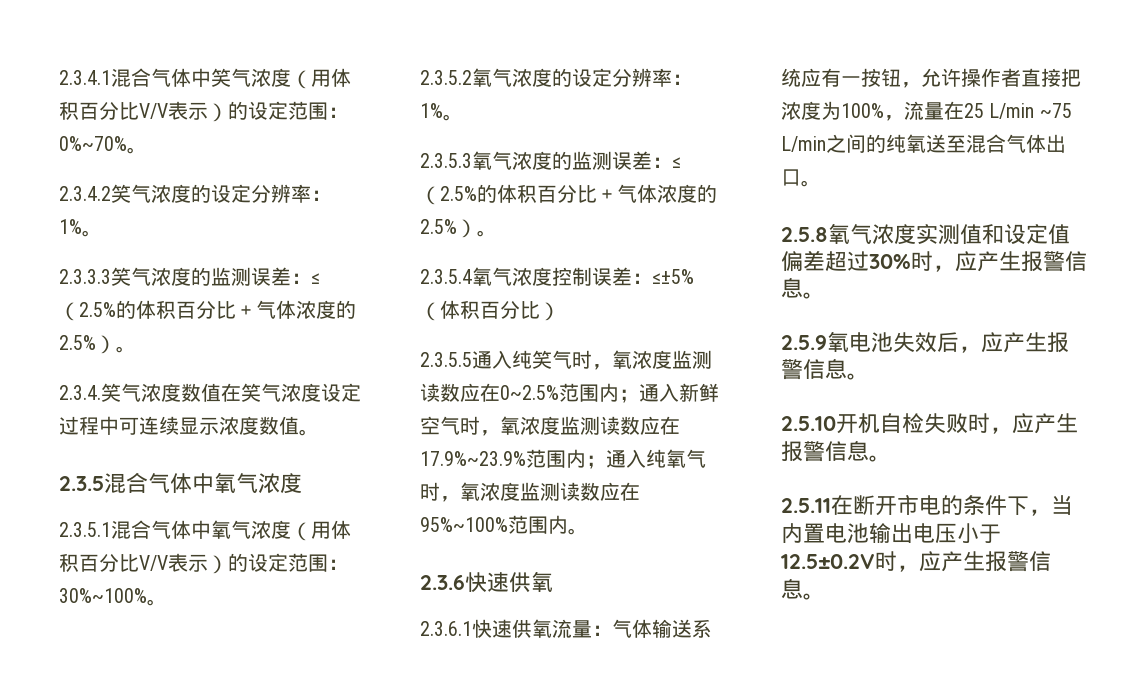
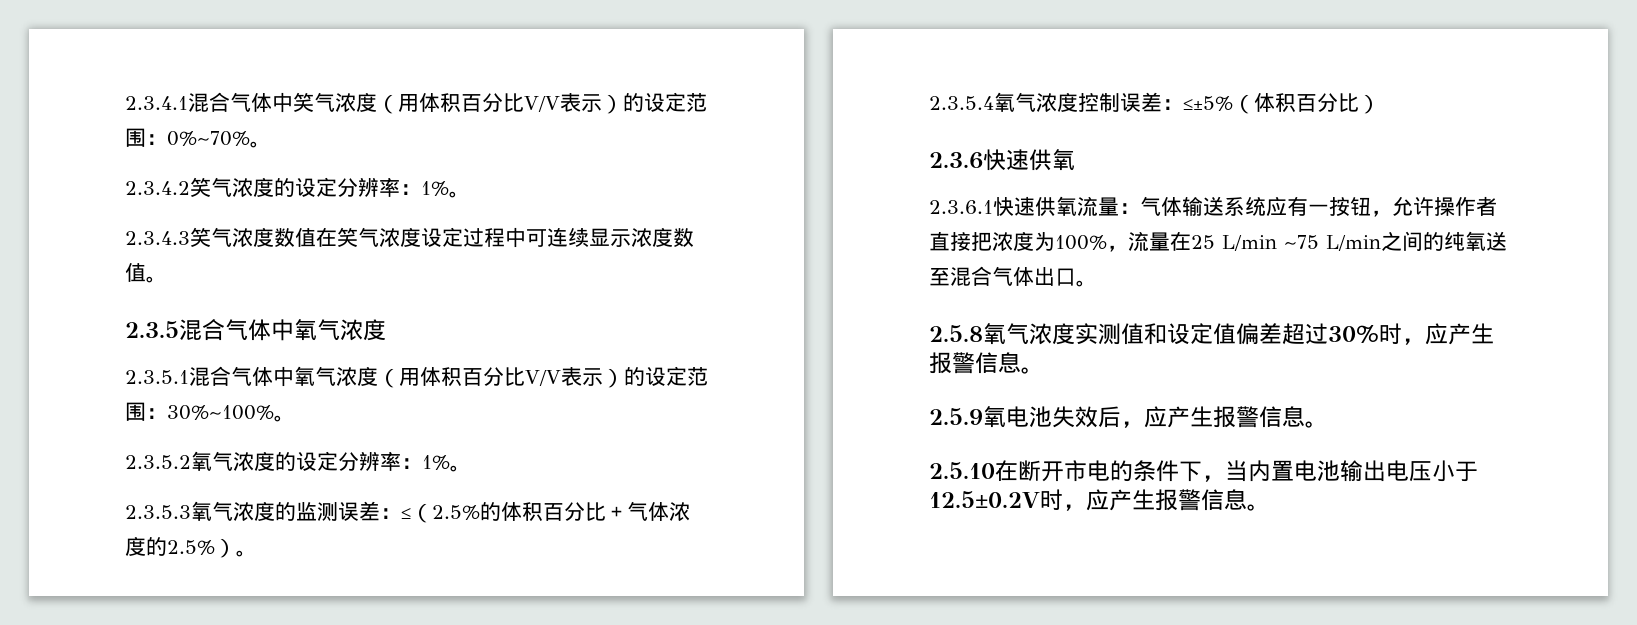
[59,267,320,286] [59,300,356,321] [59,335,136,354] [59,385,101,400] 2.3.3.3笑气浓度的监测误差：≤（2.5%的体积百分比＋气体浓度的2.5%）。 // 2.3.4. -> [125,231,190,245] 2.3.4.3
[420,350,712,370] [420,383,719,403] [420,416,680,436] [420,449,706,469] [420,482,640,502] [420,515,588,535] // 2.3.5.5通入纯笑气时，氧浓度监测读数应在0~2.5%范围内；通入新鲜空气时，氧浓度监测读数应在17.9%~23.9%范围内；通入纯氧气时，氧浓度监测读数应在95%~100%范围内。 -> (1380, 104) none
[836,413,1078,434] [781,440,891,462] [781,498,831,513] 开机自检失败时，应产生报警信息。 // 2.5.11 -> (995, 470) none

